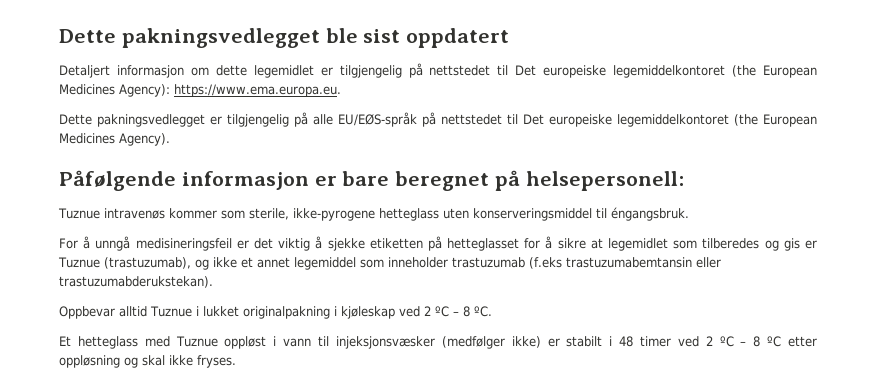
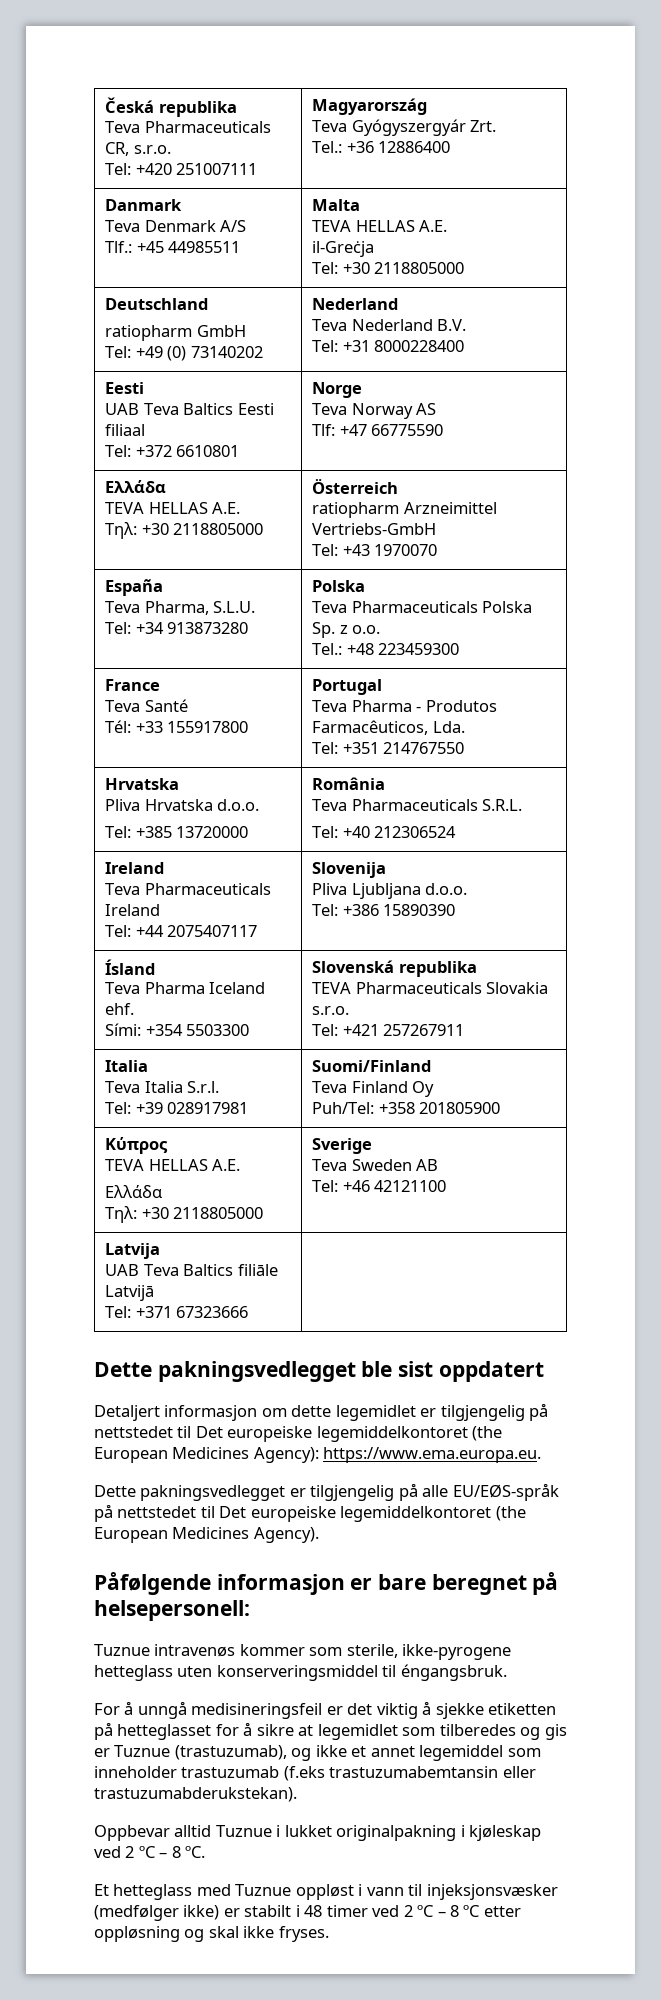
(59, 36) none -> [105,97,237,117] [105,121,271,133] [105,142,171,156] [105,163,258,175] [312,98,428,115] [312,119,497,136] [312,141,451,153] [105,199,183,211] [105,220,247,232] [105,241,241,253] [312,199,361,211] [312,220,448,232] [312,241,375,257] [312,262,465,274] [105,298,209,310] [105,325,246,341] [105,346,263,361] [312,298,399,310] [312,319,467,331] [312,340,465,352] [105,382,145,394] [105,403,274,415] [105,424,146,436] [105,445,240,457] [312,382,363,398] [312,403,437,419] [312,424,444,436] [105,480,167,493] [105,502,241,514] [105,522,264,539] [312,479,399,494] [312,502,497,518] [312,523,437,535] [312,544,438,556] [105,579,164,596] [105,601,256,615] [105,622,249,634] [312,580,366,592] [312,601,533,613] [312,622,381,638] [312,643,460,655] [105,679,161,691] [105,699,188,712] [105,720,249,733] [312,679,383,695] [312,700,497,712] [312,720,465,735] [312,742,465,754] [105,778,180,790] [105,799,260,811] [105,826,249,838] [312,777,386,790] [312,799,523,811] [312,826,457,838] [105,862,165,874] [105,883,271,895] [105,904,161,916] [105,925,258,937] [312,862,387,878] [312,883,468,899] [312,904,456,916] [105,959,156,975] [105,982,266,994] [105,1003,135,1015] [105,1023,250,1036] [312,960,477,977] [312,982,549,994] [312,1006,350,1015] [312,1024,465,1036] [105,1060,149,1072] [105,1081,220,1093] [105,1102,249,1114] [312,1060,432,1072] [312,1081,435,1097] [312,1102,501,1114] [105,1137,169,1154] [105,1159,241,1171] [105,1185,163,1198] [105,1206,264,1223] [312,1138,373,1154] [312,1159,439,1171] [312,1180,447,1192] [105,1243,161,1259] [105,1264,278,1276] [105,1285,155,1301] [105,1306,249,1318] Česká republika // Teva Pharmaceuticals CR, s.r.o. // Tel: +420 251007111 | Magyarország // Teva Gyógyszergyár Zrt. // Tel.: +36 12886400 // Danmark // Teva Denmark A/S // Tlf.: +45 44985511 | Malta // TEVA HELLAS Α.Ε. // il-Greċja // Tel: +30 2118805000 // Deutschland // ratiopharm GmbH // Tel: +49 (0) 73140202 | Nederland // Teva Nederland B.V. // Tel: +31 8000228400 // Eesti // UAB Teva Baltics Eesti filiaal // Tel: +372 6610801 | Norge // Teva Norway AS // Tlf: +47 66775590 // Ελλάδα // TEVA HELLAS Α.Ε. // Τηλ: +30 2118805000 | Österreich // ratiopharm Arzneimittel Vertriebs-GmbH // Tel: +43 1970070 // España // Teva Pharma, S.L.U. // Tel: +34 913873280 | Polska // Teva Pharmaceuticals Polska Sp. z o.o. // Tel.: +48 223459300 // France // Teva Santé // Tél: +33 155917800 | Portugal // Teva Pharma - Produtos Farmacêuticos, Lda. // Tel: +351 214767550 // Hrvatska // Pliva Hrvatska d.o.o. // Tel: +385 13720000 | România // Teva Pharmaceuticals S.R.L. // Tel: +40 212306524 // Ireland // Teva Pharmaceuticals Ireland // Tel: +44 2075407117 | Slovenija // Pliva Ljubljana d.o.o. // Tel: +386 15890390 // Ísland // Teva Pharma Iceland ehf. // Sími: +354 5503300 | Slovenská republika // TEVA Pharmaceuticals Slovakia s.r.o. // Tel: +421 257267911 // Italia // Teva Italia S.r.l. // Tel: +39 028917981 | Suomi/Finland // Teva Finland Oy // Puh/Tel: +358 201805900 // Κύπρος // TEVA HELLAS Α.Ε. // Ελλάδα // Τηλ: +30 2118805000 | Sverige // Teva Sweden AB // Tel: +46 42121100 // Latvija // UAB Teva Baltics filiāle Latvijā // Tel: +371 67323666 | //

